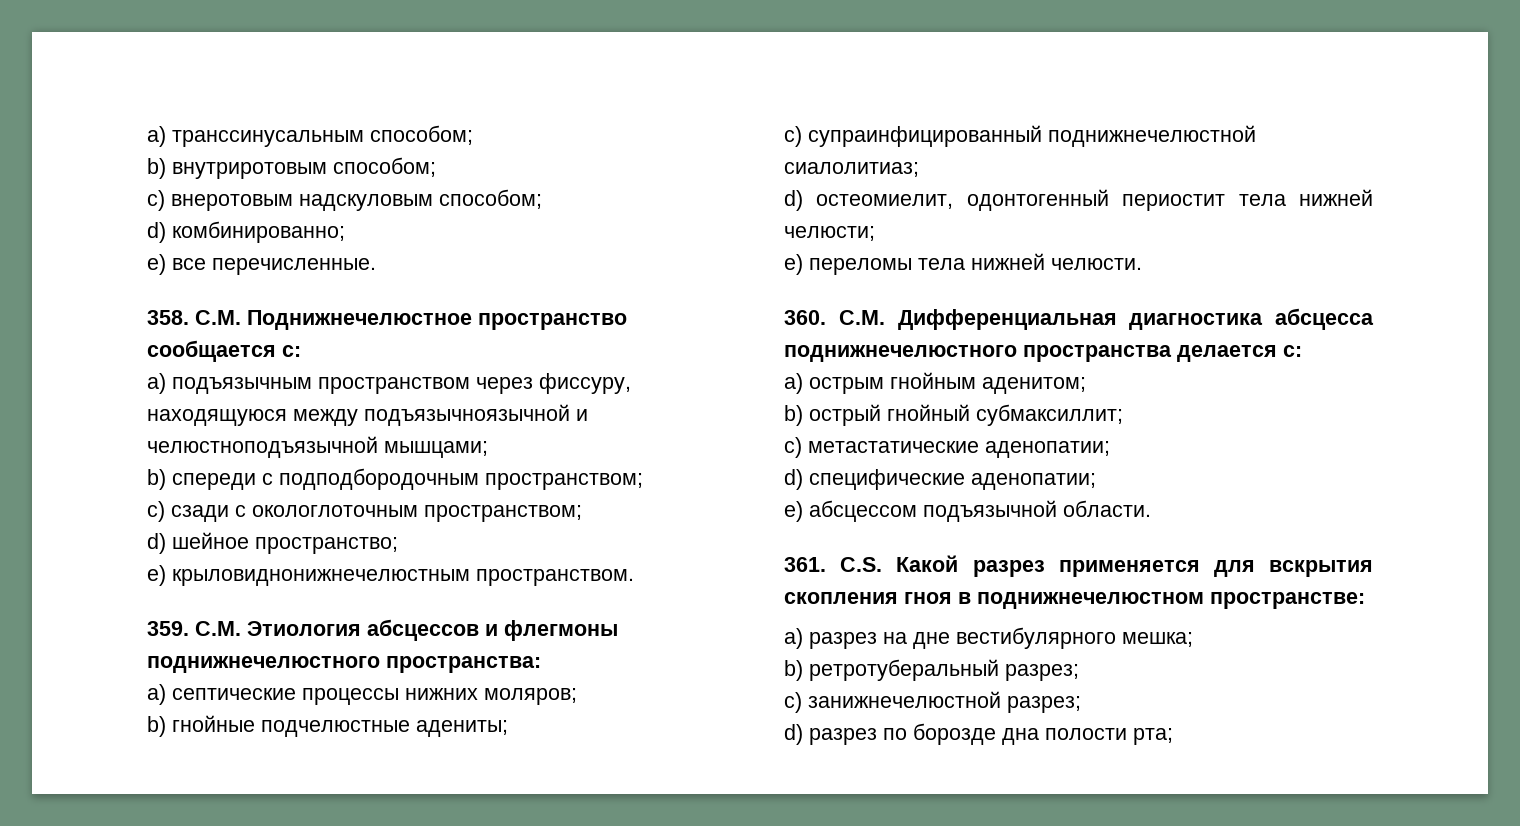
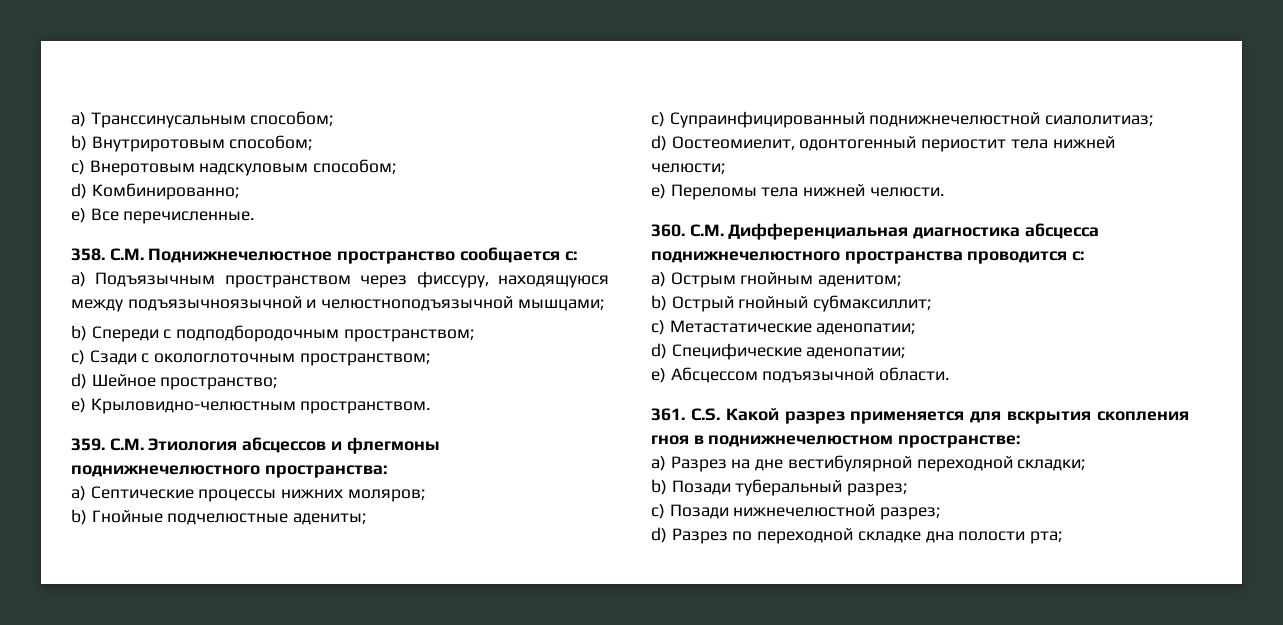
[147,126,364,147] a) транссинусальным -> [71,112,246,128] a) Транссинусальным
[172,162,327,179] внутриротовым -> [91,136,225,152] Внутриротовым
[171,194,293,211] внеротовым -> [89,160,195,176] Внеротовым
[172,221,345,243] [147,254,206,275] комбинированно; // e) все -> [91,183,239,200] [71,208,119,223] Комбинированно; // e) Все
[172,377,312,394] подъязычным -> [95,272,216,287] Подъязычным
[172,473,256,490] спереди -> [91,326,159,342] Спереди
[171,505,229,522] сзади -> [89,350,137,365] Сзади
[172,532,249,549] шейное -> [91,374,156,387] Шейное
[172,569,470,586] крыловиднонижнечелюстным -> [90,398,296,414] Крыловидно-челюстным
[172,688,296,700] септические -> [90,486,194,499] Септические
[172,715,255,732] гнойные -> [91,510,163,523] Гнойные
[808,125,1042,147] супраинфицированный -> [669,111,865,128] Супраинфицированный
[816,194,954,209] остеомиелит, -> [671,136,795,150] Оостеомиелит,
[809,258,912,275] переломы -> [670,184,757,200] Переломы
[1177,345,1302,362] [784,373,884,394] делается с: // a) острым -> [967,251,1085,264] [651,272,736,288] проводится с: // a) Острым
[809,404,881,426] острый -> [671,296,734,312] Острый
[808,441,979,453] метастатические -> [669,320,812,333] Метастатические
[809,469,965,490] специфические -> [671,343,802,360] Специфические
[809,500,917,522] абсцессом -> [670,367,758,383] Абсцессом
[809,632,877,649] разрез -> [670,456,727,472] Разрез
[956,627,1193,649] [784,659,999,681] вестибулярного мешка; // b) ретротуберальный -> [787,455,1086,472] [651,479,843,496] вестибулярной переходной складки; // b) Позади туберальный
[808,691,1001,708] занижнечелюстной -> [669,504,876,519] Позади нижнечелюстной
[809,723,996,745] разрез по борозде -> [671,528,921,544] Разрез по переходной складке

